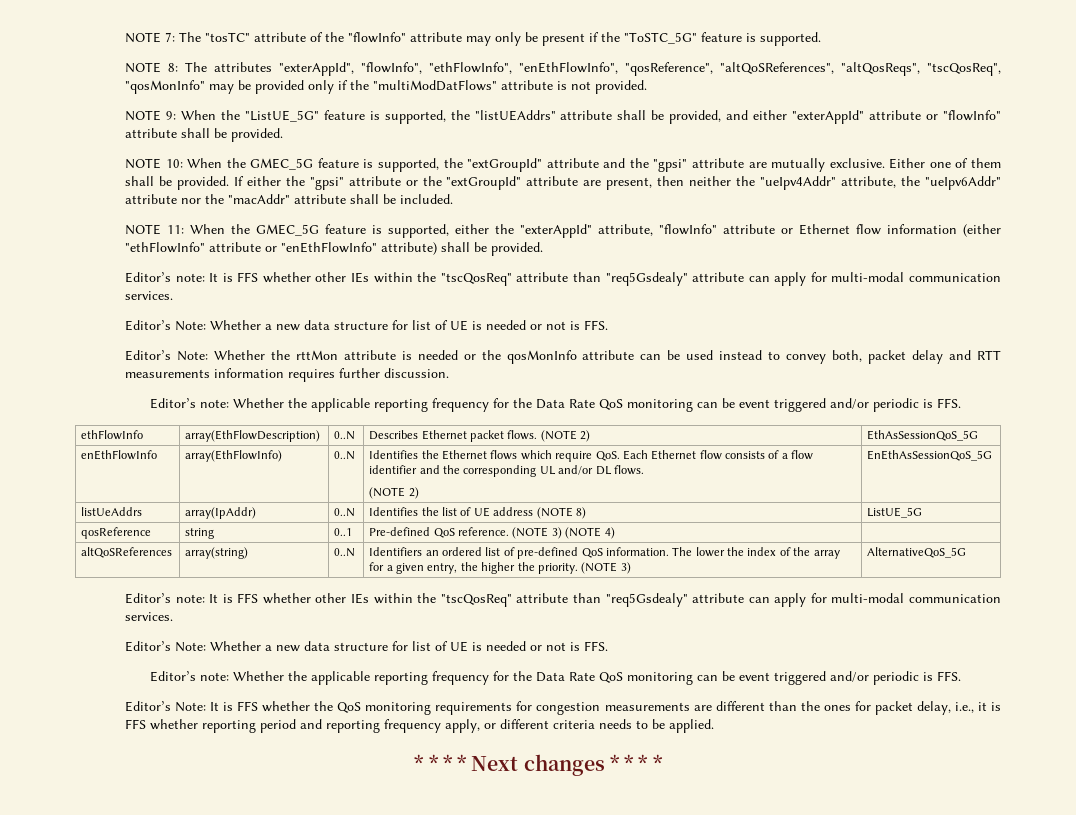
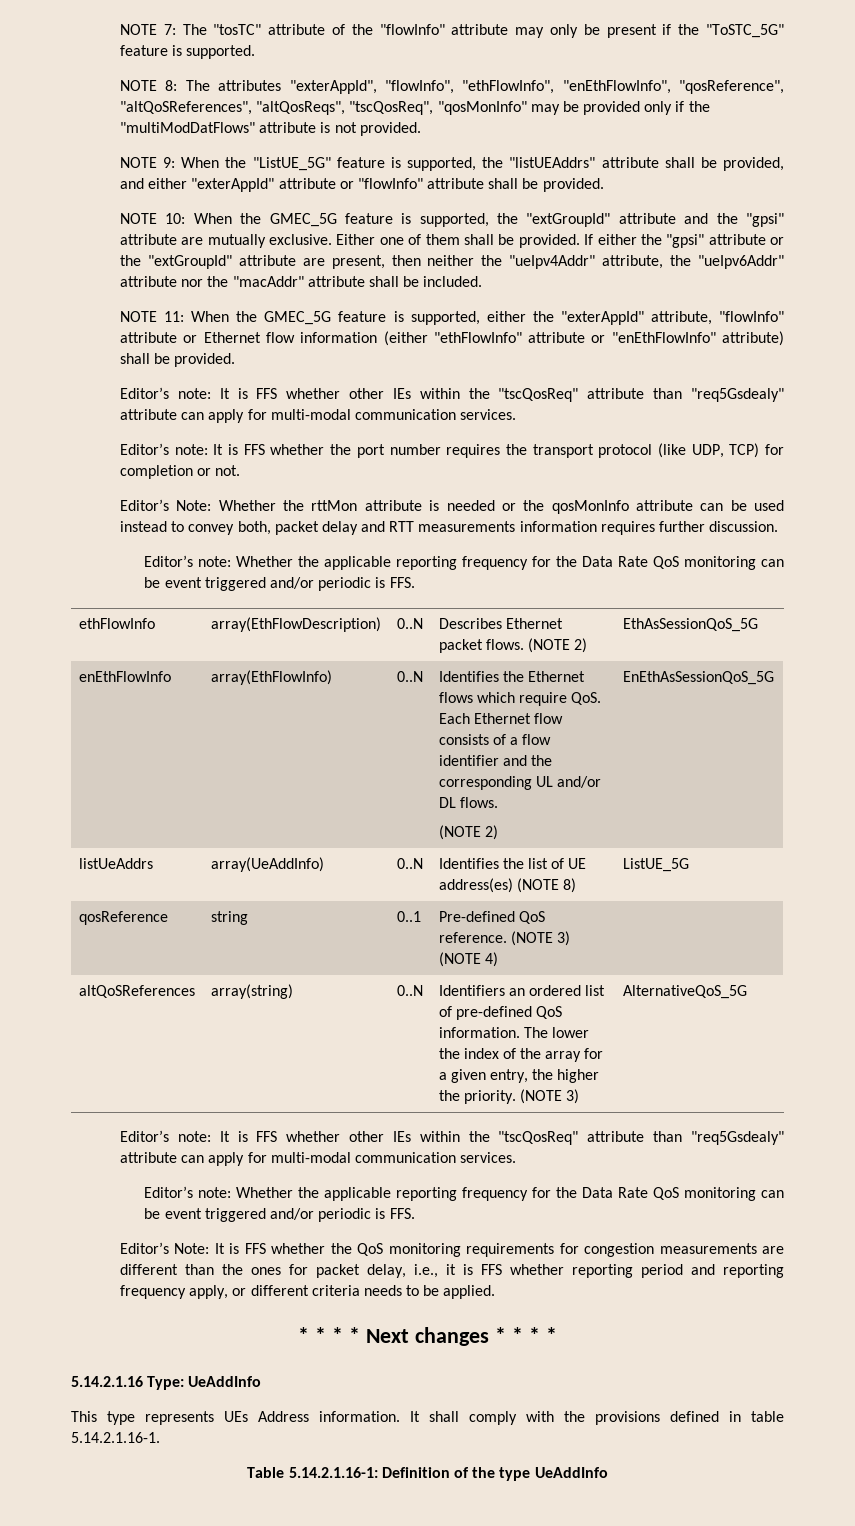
[174,320,608,331] Note: Whether a new data structure for list of UE is needed or not is FFS. -> [174,443,784,458] [119,465,241,479] note: It is FFS whether the port number requires the transport protocol (like UDP, TCP) for completion or not.
[185,507,257,519] array(IpAddr) -> [210,857,324,872] array(UeAddInfo)
[493,507,534,516] address -> [438,878,513,893] address(es)
[124,641,608,652] // Editor’s Note: Whether a new data structure for list of UE is needed or not is FFS. -> (517, 1157) none
(663, 762) none -> [71,1376,262,1390] [71,1411,784,1425] [71,1432,160,1443] [247,1467,608,1481] // 5.14.2.1.16 Type: UeAddInfo // This type represents UEs Address information. It shall comply with the provisions defined in table 5.14.2.1.16-1. // Table 5.14.2.1.16-1: Definition of the type UeAddInfo

